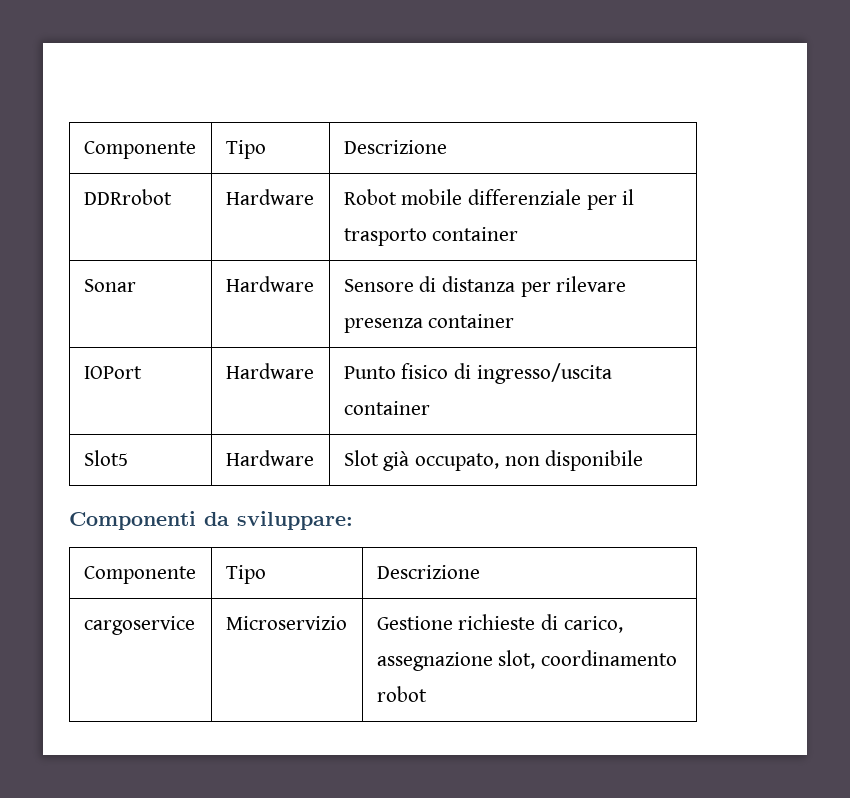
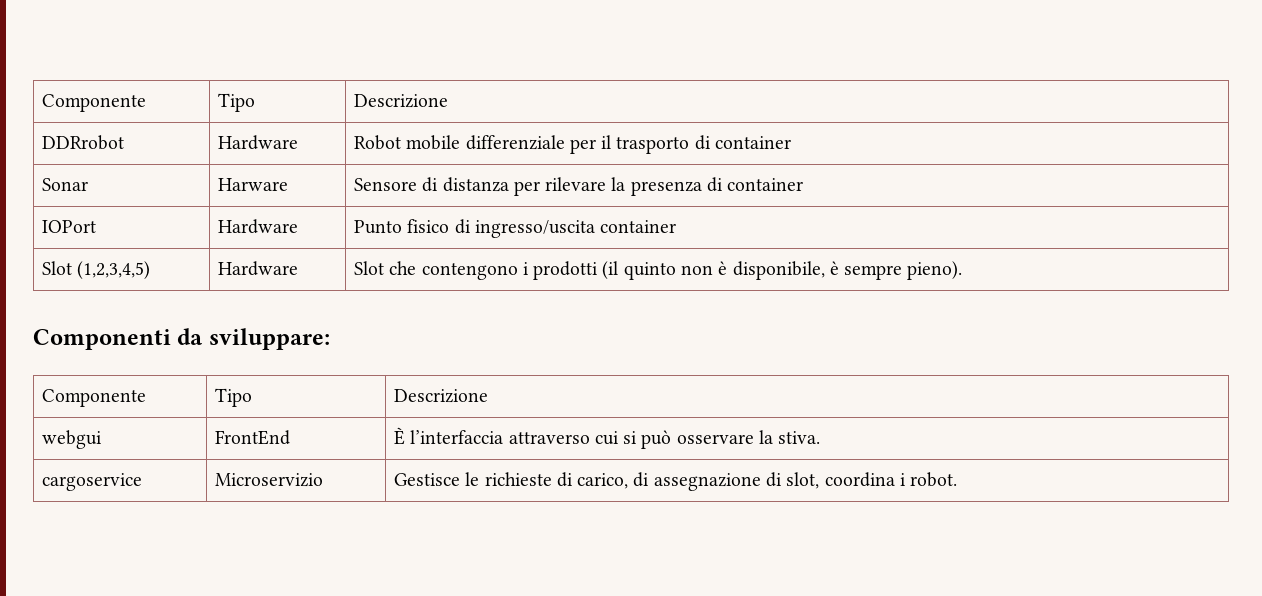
(427, 237) none -> [694,135,711,150] di
[225,276,314,292] Hardware -> [218,178,289,191] Harware
[343,318,423,333] presenza -> [611,177,723,196] la presenza di
[83,450,128,466] Slot5 -> [42,261,151,279] Slot (1,2,3,4,5)
[383,450,644,471] già occupato, non disponibile -> [389,261,963,280] che contengono i prodotti (il quinto non è disponibile, è sempre pieno).
(480, 572) none -> [42,430,103,449] [215,430,291,445] [394,427,821,449] // webgui | FrontEnd | È l’interfaccia attraverso cui si può osservare la stiva.
[376,616,453,630] Gestione -> [394,472,480,486] Gestisce le
[376,650,677,671] [376,686,427,702] assegnazione slot, coordinamento robot -> [633,472,958,491] di assegnazione di slot, coordina i robot.

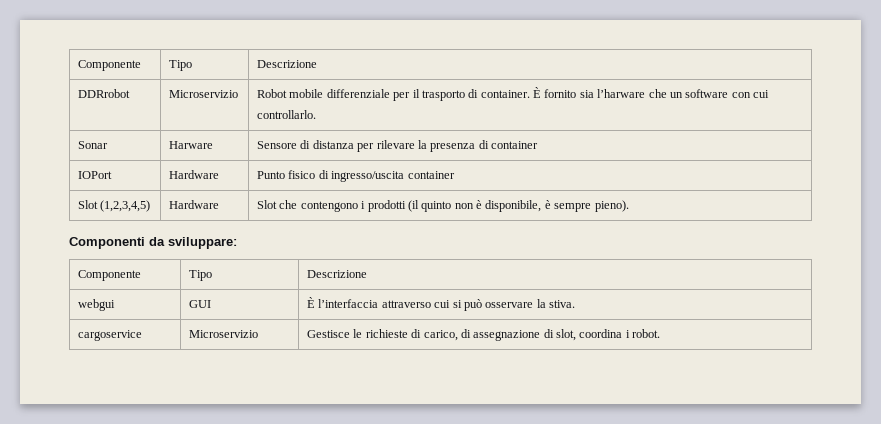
[218,135,299,150] Hardware -> [169,90,239,98] Microservizio
[714,136,791,149] container -> [480,87,770,98] [257,110,317,119] container. È fornito sia l’harware che un software con cui controllarlo.
[215,430,291,445] FrontEnd -> [189,300,212,308] GUI

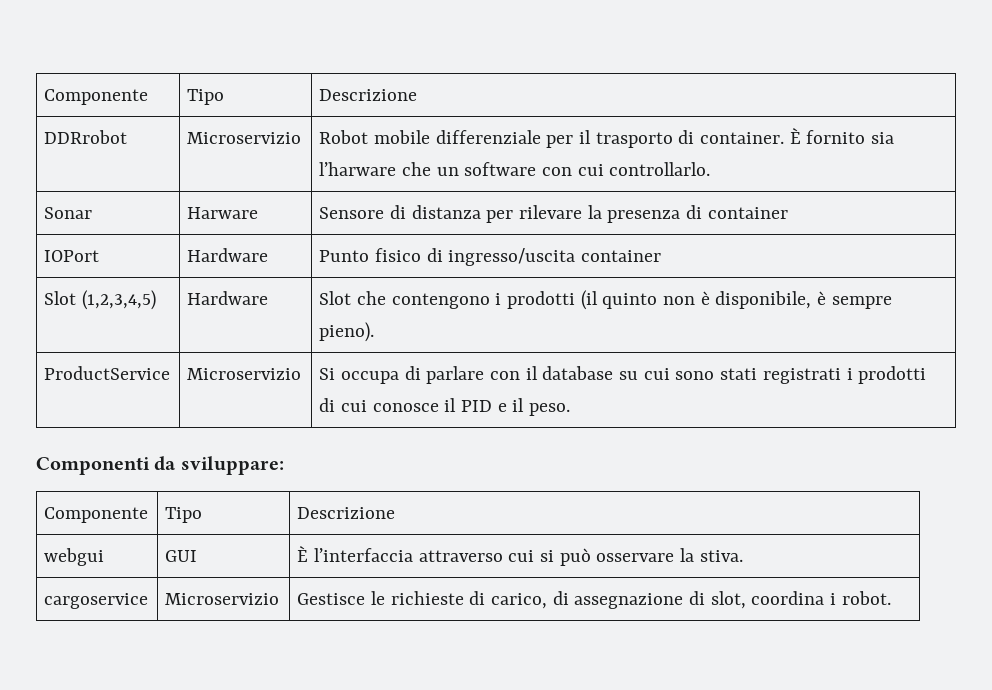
(629, 206) none -> [44,366,171,380] [187,368,302,380] [319,366,927,384] [319,398,571,416] // ProductService | Microservizio | Si occupa di parlare con il database su cui sono stati registrati i prodotti di cui conosce il PID e il peso.

